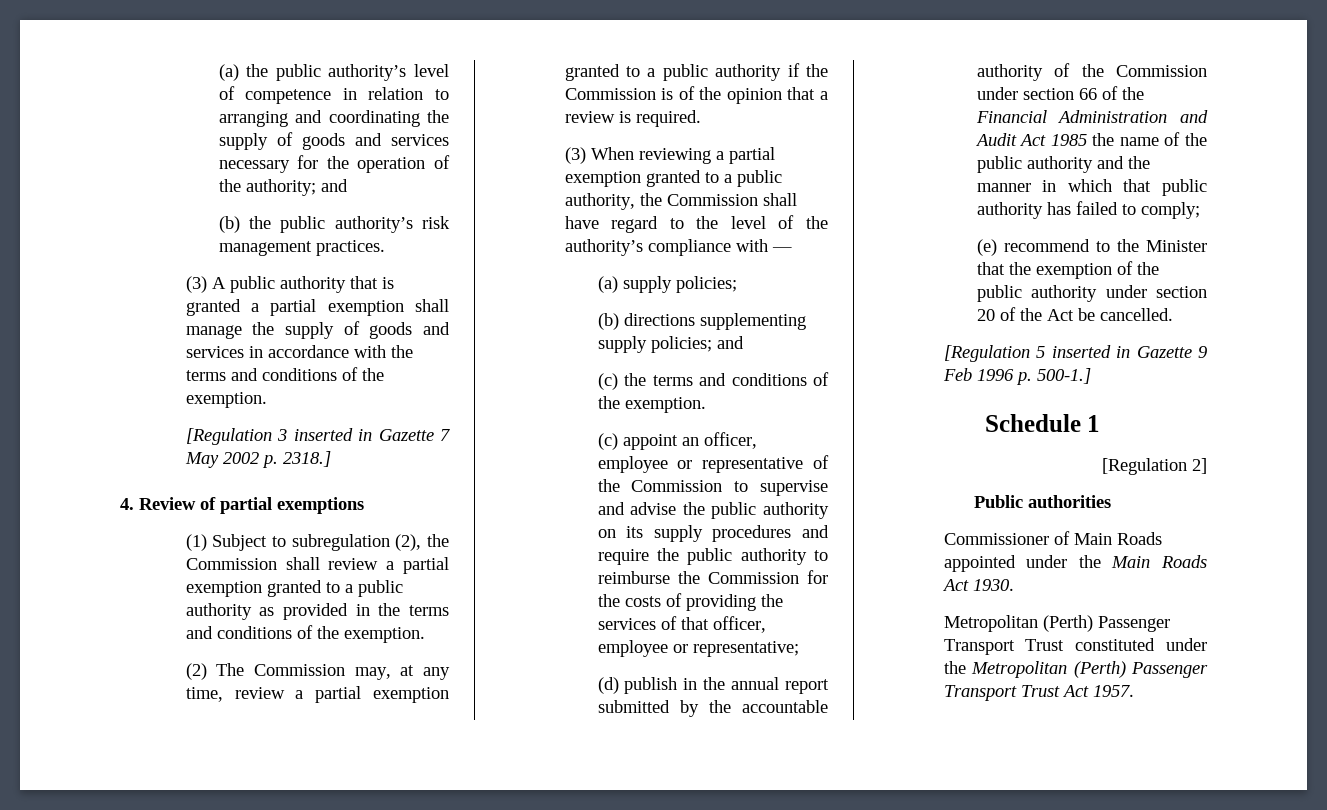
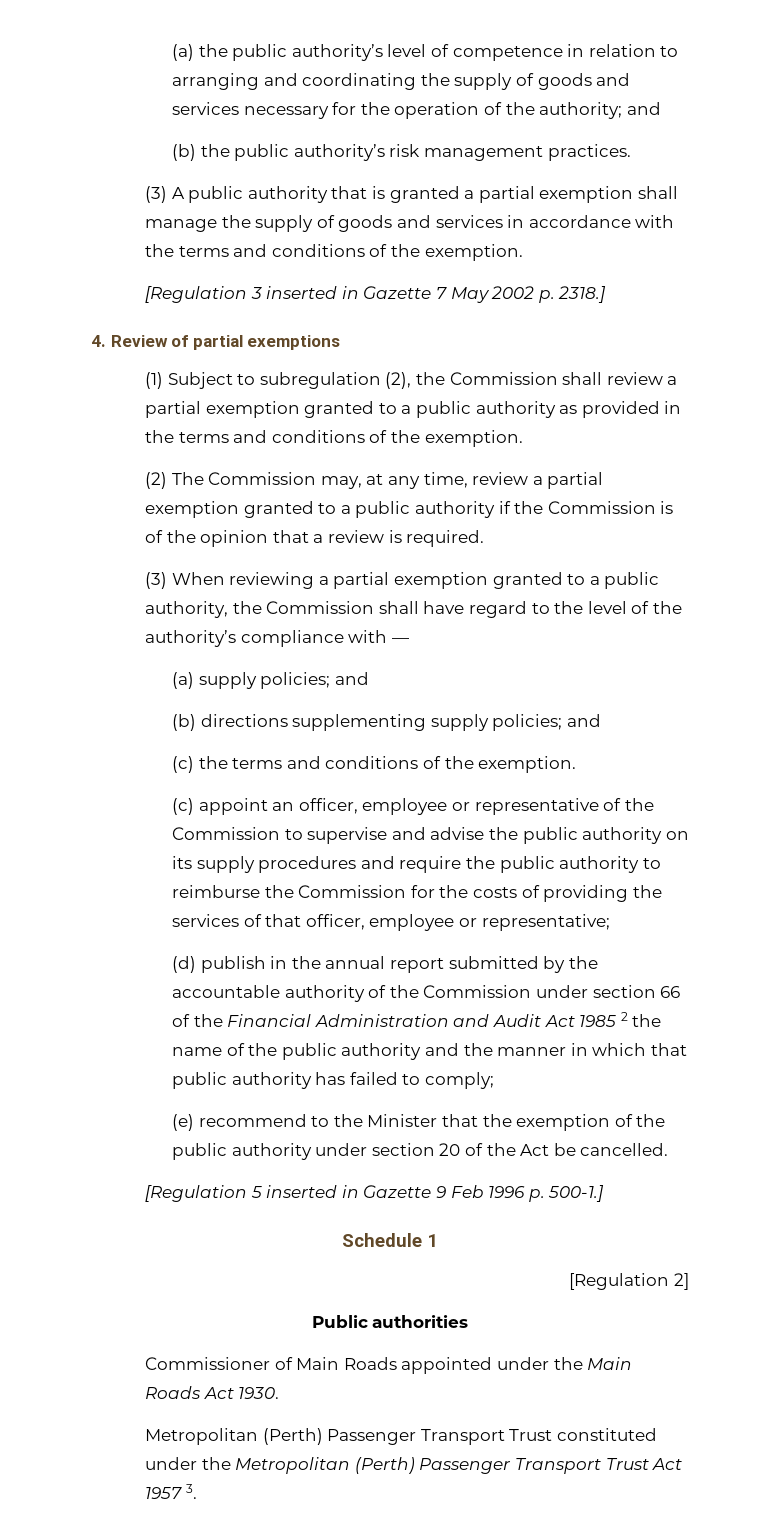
(737, 284) none -> [334,672,369,685] and
(1087, 140) none -> [620,1012,628,1021] 2
[1092,685,1134,697] 1957. -> [145,1484,197,1499] 1957 3.

